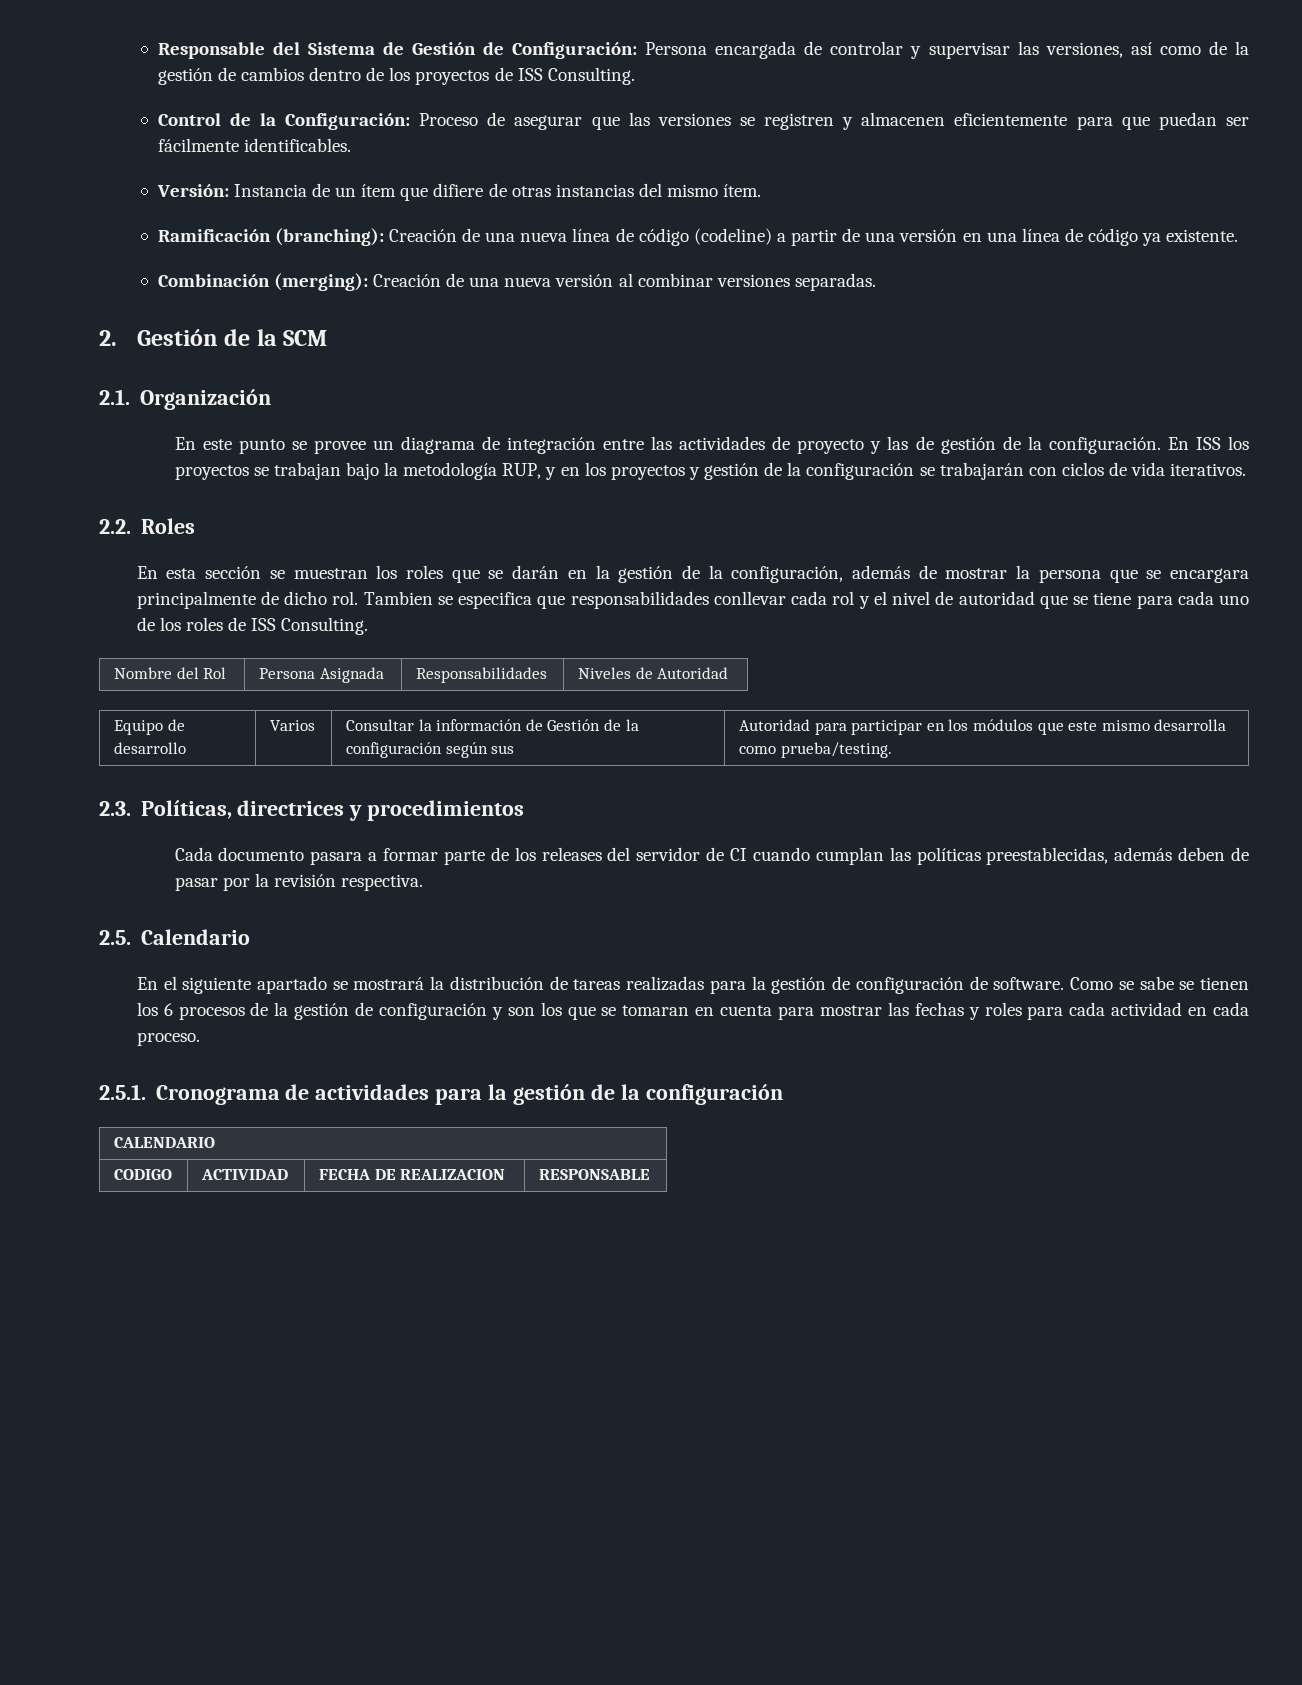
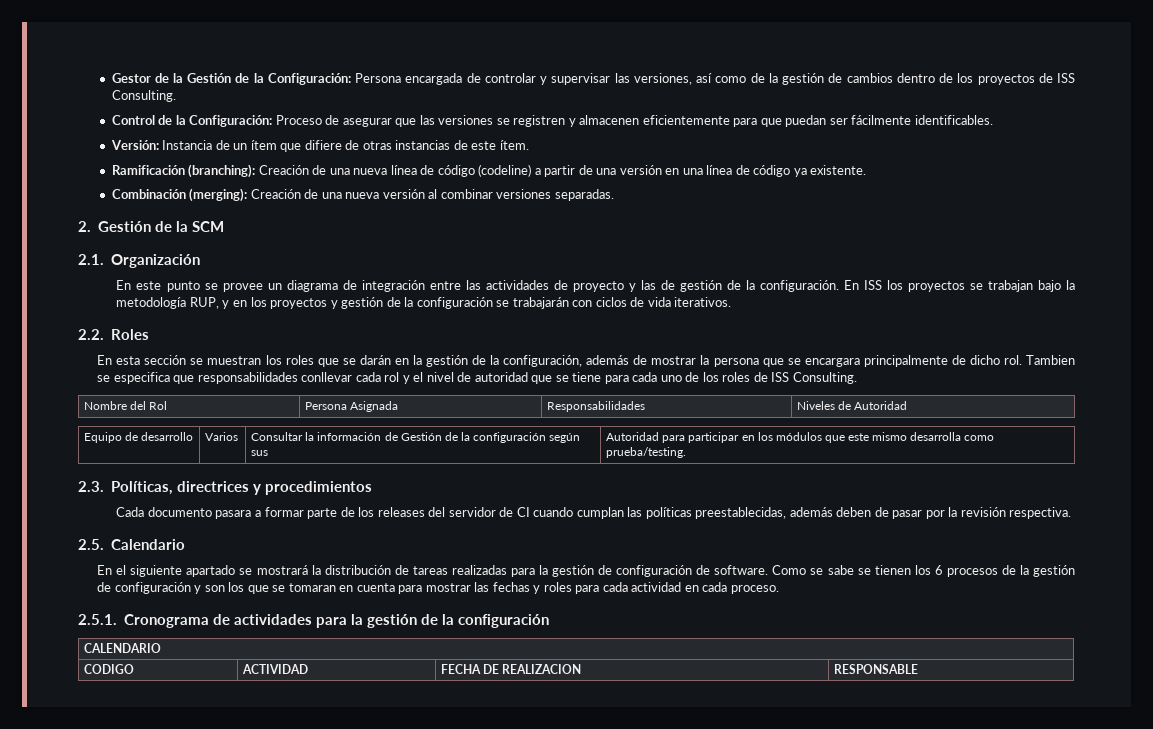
[157,42,505,59] Responsable del Sistema de Gestión de -> [111,73,264,83] Gestor de la Gestión de la
[638,183,719,197] del mismo -> [453,140,497,150] de este

